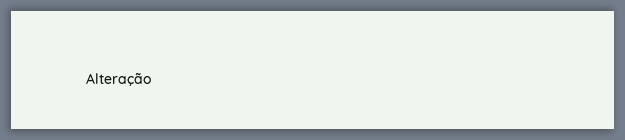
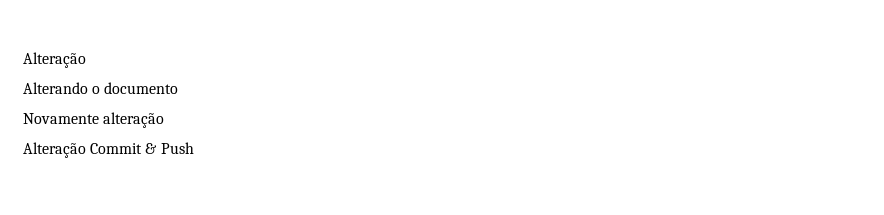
[86,72,151,86] Alteração -> [23,52,86,68] [23,82,179,94] [23,112,165,128] [23,142,194,158] Alteração // Alterando o documento // Novamente alteração // Alteração Commit & Push

